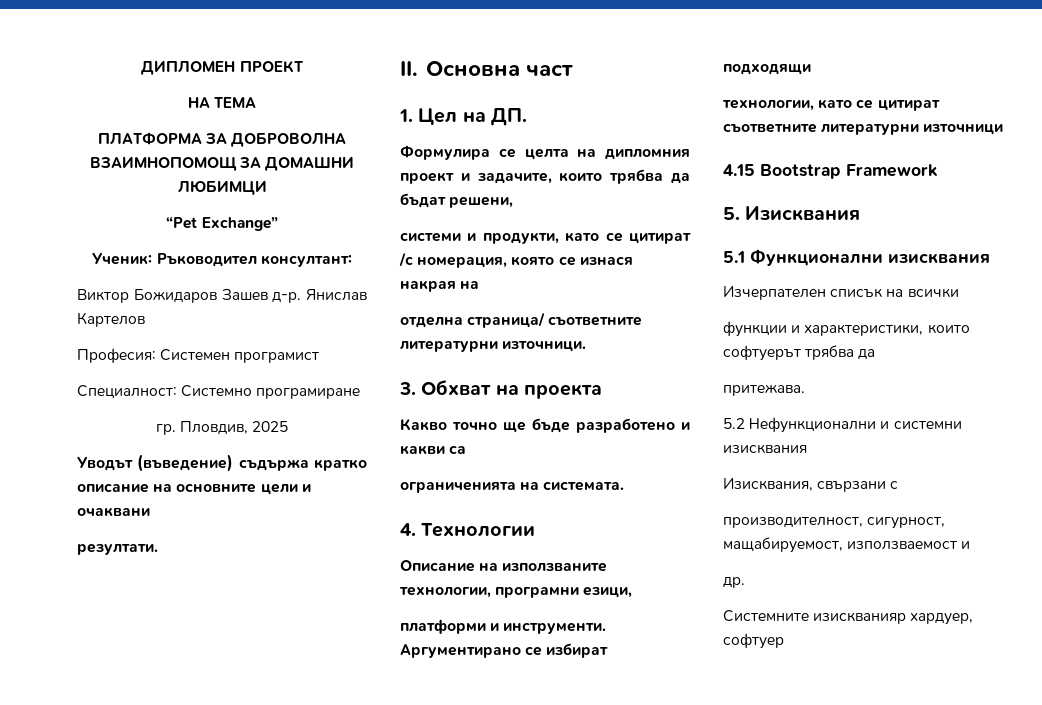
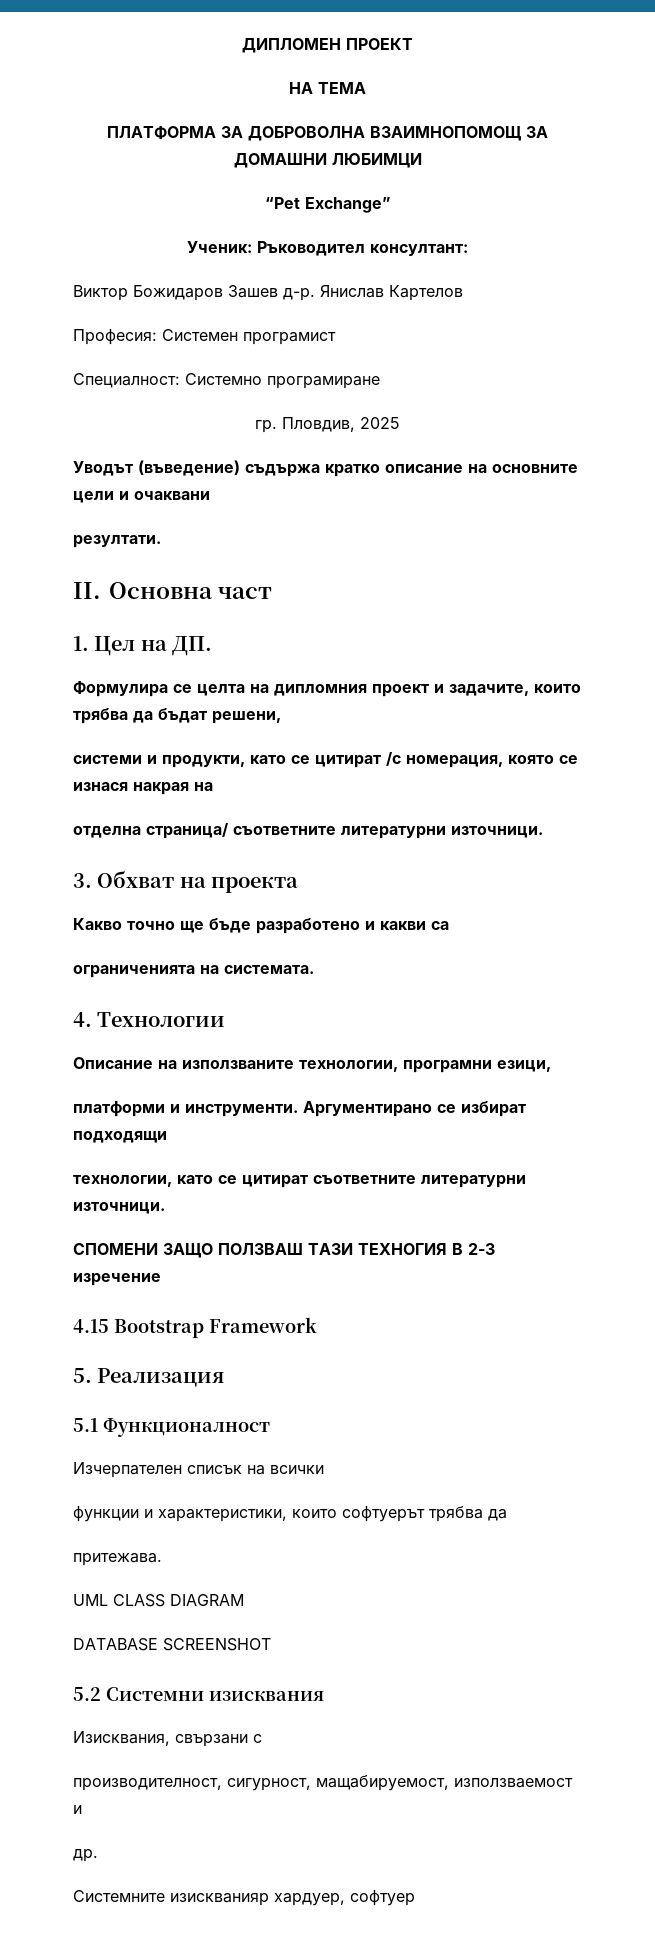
[923,124,1004,135] източници -> [73,1202,165,1214] [73,1243,495,1258] [73,1273,161,1286] източници. // СПОМЕНИ ЗАЩО ПОЛЗВАШ ТАЗИ ТЕХНОГИЯ В 2-3 изречение
[745,205,861,221] Изисквания -> [97,1368,225,1387] Реализация
[750,249,990,266] Функционални изисквания -> [103,1418,270,1437] Функционалност
[723,417,962,433] 5.2 Нефункционални и системни -> [73,1594,244,1607] [73,1638,271,1651] [73,1687,204,1701] UML CLASS DIAGRAM // DATABASE SCREENSHOT // 5.2 Системни

